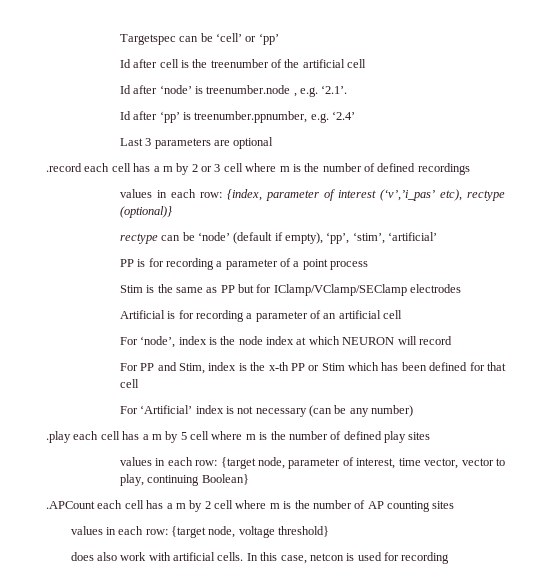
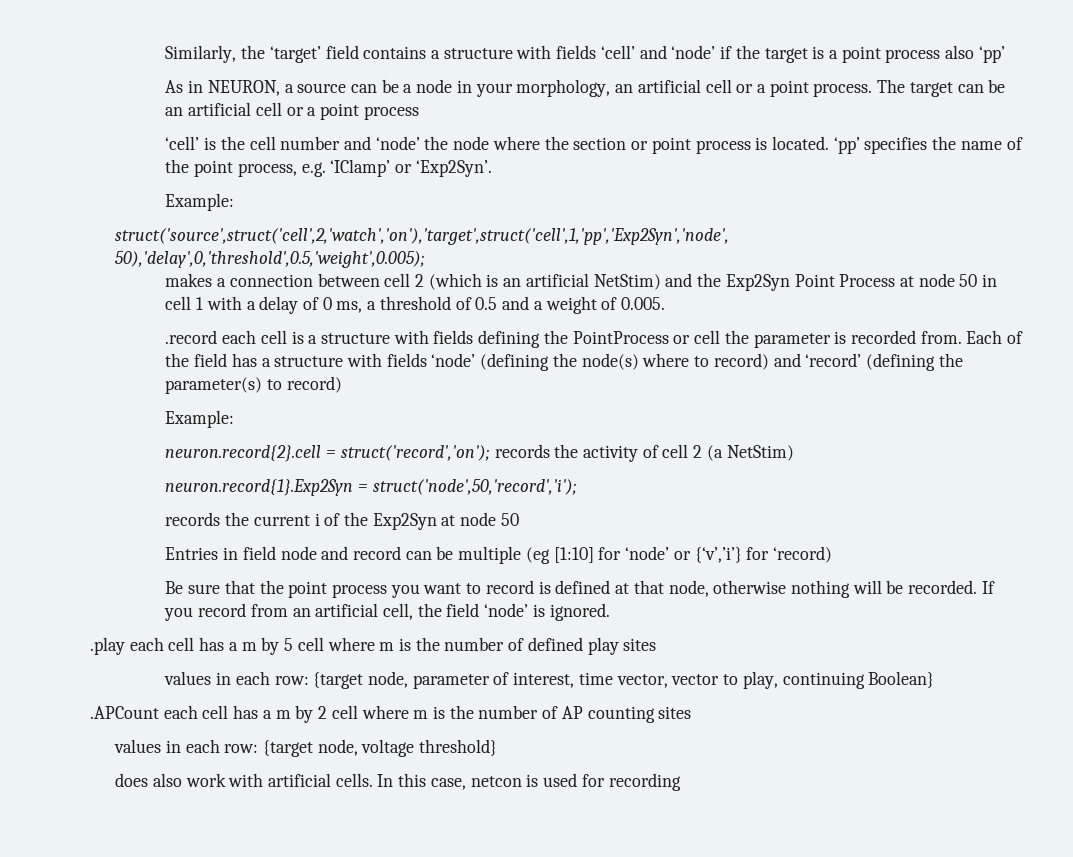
[119,33,279,45] [119,59,367,68] [119,85,348,97] [119,111,356,123] [119,137,274,149] [46,163,470,175] [119,189,505,201] [119,206,172,218] [119,232,438,244] [119,258,369,270] [119,284,462,296] [119,310,403,322] [119,336,452,348] [119,362,506,374] [119,379,139,388] [119,405,414,417] Targetspec can be ‘cell’ or ‘pp’ // Id after cell is the treenumber of the artificial cell // Id after ‘node’ is treenumber.node , e.g. ‘2.1’. // Id after ‘pp’ is treenumber.ppnumber, e.g. ‘2.4’ // Last 3 parameters are optional // .record each cell has a m by 2 or 3 cell where m is the number of defined recordings // values in each row: {index, parameter of interest (‘v’,’i_pas’ etc), rectype (optional)} // rectype can be ‘node’ (default if empty), ‘pp’, ‘stim’, ‘artificial’ // PP is for recording a parameter of a point process // Stim is the same as PP but for IClamp/VClamp/SEClamp electrodes // Artificial is for recording a parameter of an artificial cell // For ‘node’, index is the node index at which NEURON will record // For PP and Stim, index is the x-th PP or Stim which has been defined for that cell // For ‘Artificial’ index is not necessary (can be any number) -> [165,45,1005,63] [165,79,1006,97] [165,102,419,120] [165,136,1023,154] [165,159,492,177] [165,193,235,211] [115,228,730,245] [115,251,426,268] [165,273,998,291] [165,296,665,314] [165,330,1024,348] [165,353,963,371] [165,376,342,394] [165,410,235,428] [165,444,794,462] [165,479,577,496] [165,512,519,530] [165,546,832,564] [165,580,995,598] [164,603,610,621] Similarly, the ‘target’ field contains a structure with fields ‘cell’ and ‘node’ if the target is a point process also ‘pp’ // As in NEURON, a source can be a node in your morphology, an artificial cell or a point process. The target can be an artificial cell or a point process // ‘cell’ is the cell number and ‘node’ the node where the section or point process is located. ‘pp’ specifies the name of the point process, e.g. ‘IClamp’ or ‘Exp2Syn’. // Example: // struct('source',struct('cell',2,'watch','on'),'target',struct('cell',1,'pp','Exp2Syn','node', 50),'delay',0,'threshold',0.5,'weight',0.005); // makes a connection between cell 2 (which is an artificial NetStim) and the Exp2Syn Point Process at node 50 in cell 1 with a delay of 0 ms, a threshold of 0.5 and a weight of 0.005. // .record each cell is a structure with fields defining the PointProcess or cell the parameter is recorded from. Each of the field has a structure with fields ‘node’ (defining the node(s) where to record) and ‘record’ (defining the parameter(s) to record) // Example: // neuron.record{2}.cell = struct('record','on'); records the activity of cell 2 (a NetStim) // neuron.record{1}.Exp2Syn = struct('node',50,'record','i'); // records the current i of the Exp2Syn at node 50 // Entries in field node and record can be multiple (eg [1:10] for ‘node’ or {‘v’,’i’} for ‘record) // Be sure that the point process you want to record is defined at that node, otherwise nothing will be recorded. If you record from an artificial cell, the field ‘node’ is ignored.

